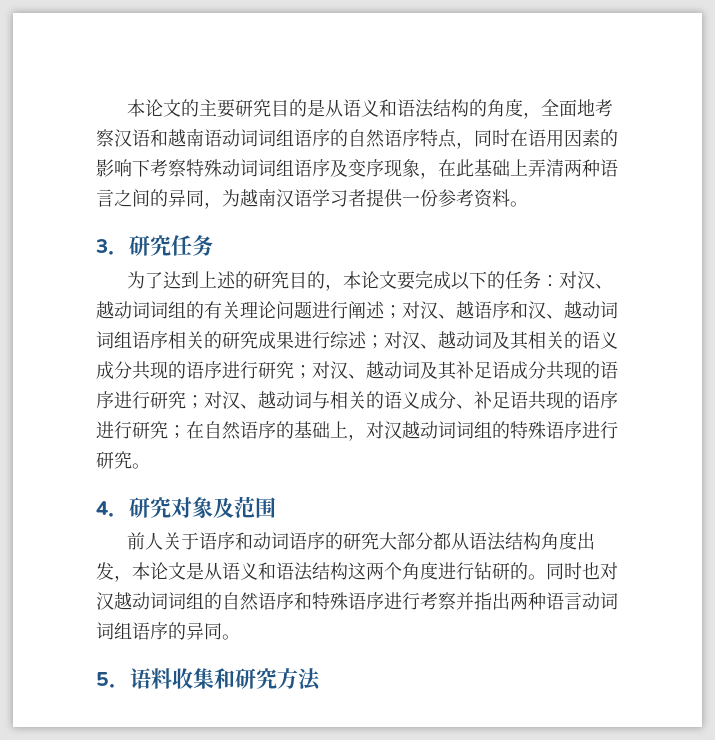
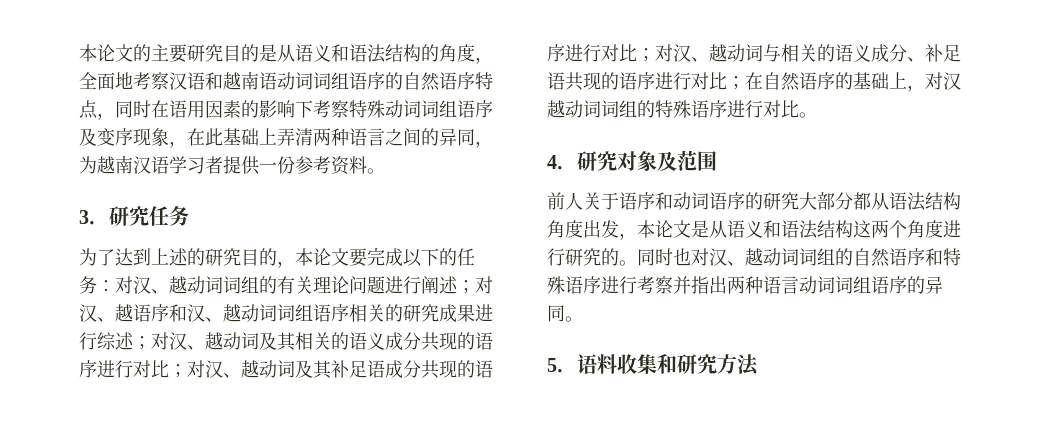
[258,361,294,379] 研究 -> [133,360,169,378] 对比
[150,391,186,409] 研究 -> [601,44,637,62] 对比
[132,421,168,439] 研究 -> [691,72,727,90] 对比
[96,451,132,469] 研究 -> [763,100,799,118] 对比
[474,562,510,580] 钻研 -> [565,248,601,266] 研究
(114, 601) none -> [727,261,745,266] 、

